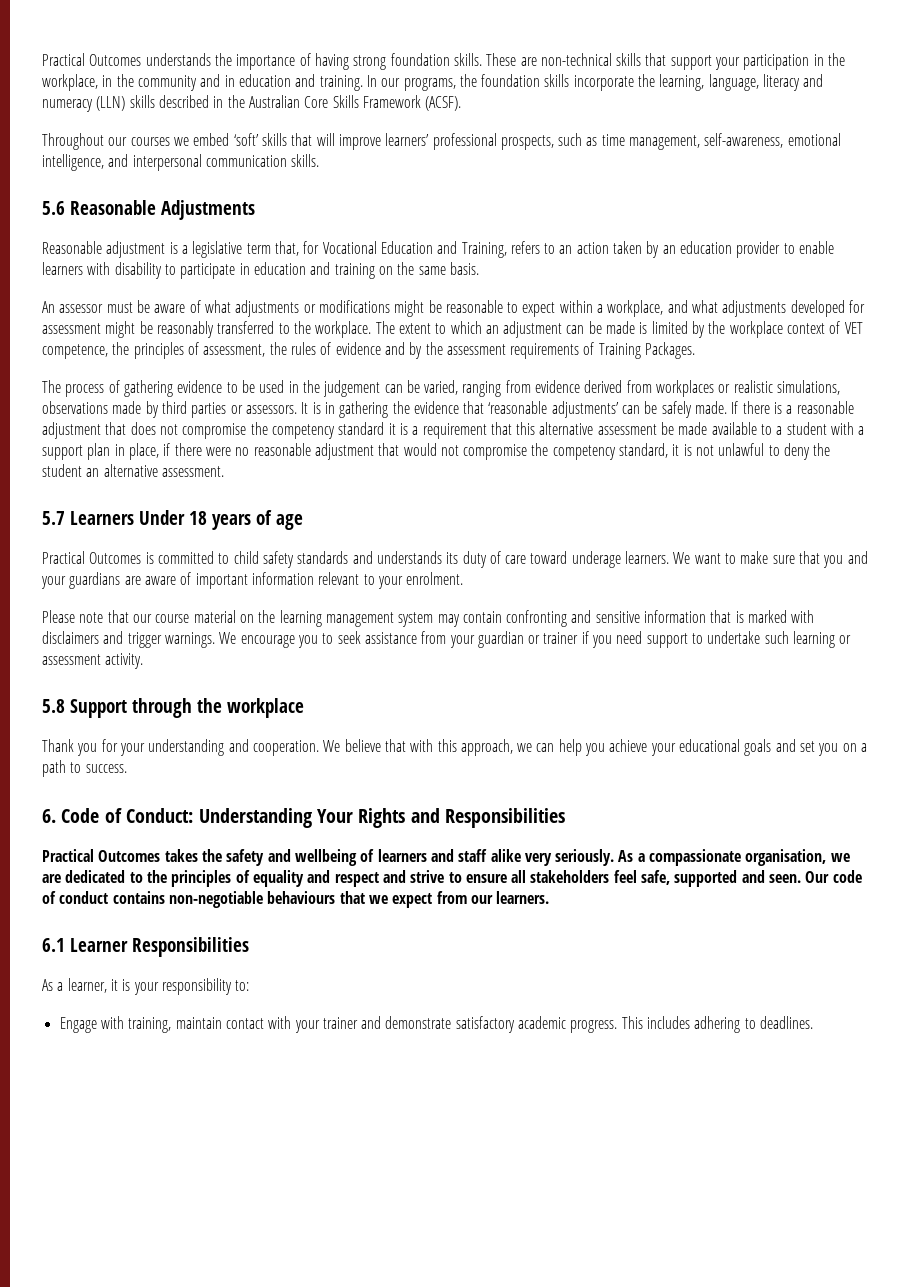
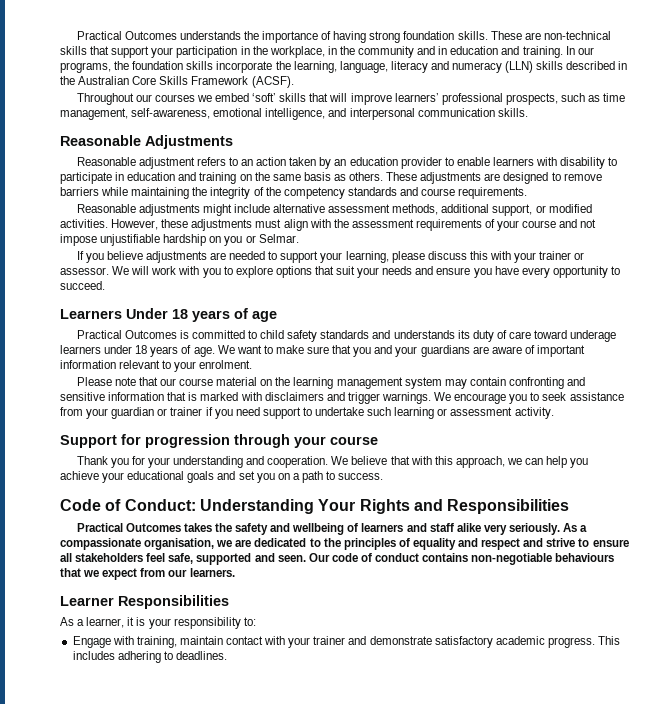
[42,201,65,215] 5.6 -> (528, 112) none
[169,241,507,258] is a legislative term that, for Vocational Education and Training, -> (195, 163) none
[449,262,479,275] [42,300,866,317] [42,321,863,338] [42,342,696,359] [42,380,841,397] [42,401,854,418] [42,422,865,439] [42,443,831,460] [42,464,224,477] [42,511,65,525] basis. // An assessor must be aware of what adjustments or modifications might be reasonable to expect within a workplace, and what adjustments developed for assessment might be reasonably transferred to the workplace. The extent to which an adjustment can be made is limited by the workplace context of VET competence, the principles of assessment, the rules of evidence and by the assessment requirements of Training Packages. // The process of gathering evidence to be used in the judgement can be varied, ranging from evidence derived from workplaces or realistic simulations, observations made by third parties or assessors. It is in gathering the evidence that ‘reasonable adjustments’ can be safely made. If there is a reasonable adjustment that does not compromise the competency standard it is a requirement that this alternative assessment be made available to a student with a support plan in place, if there were no reasonable adjustment that would not compromise the competency standard, it is not unlawful to deny the student an alternative assessment. // 5.7 -> [303,172,602,184] [60,187,528,199] [76,204,592,216] [60,219,597,231] [60,234,299,246] [76,251,585,263] [60,266,620,278] [60,281,105,290] basis as others. These adjustments are designed to remove barriers while maintaining the integrity of the competency standards and course requirements. // Reasonable adjustments might include alternative assessment methods, additional support, or modified activities. However, these adjustments must align with the assessment requirements of your course and not impose unjustifiable hardship on you or Selmar. // If you believe adjustments are needed to support your learning, please discuss this with your trainer or assessor. We will work with you to explore options that suit your needs and ensure you have every opportunity to succeed. //
[625,551,670,564] learners. -> [60,345,215,357] learners under 18 years of age.
[42,698,304,718] 5.8 Support through the workplace -> [60,434,378,448] Support for progression through your course
[42,809,56,823] 6. -> (384, 476) none
[42,938,65,952] 6.1 -> (235, 572) none

